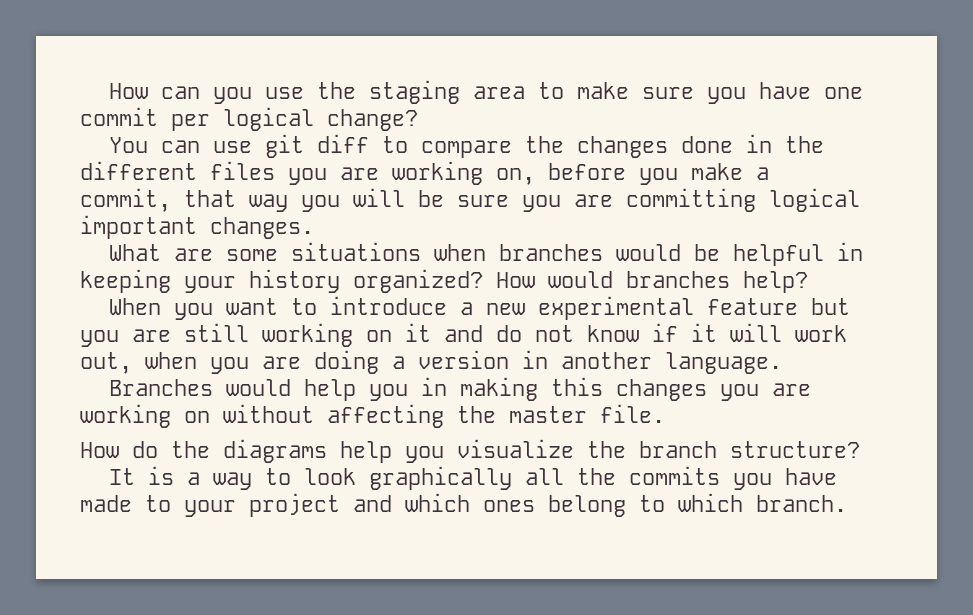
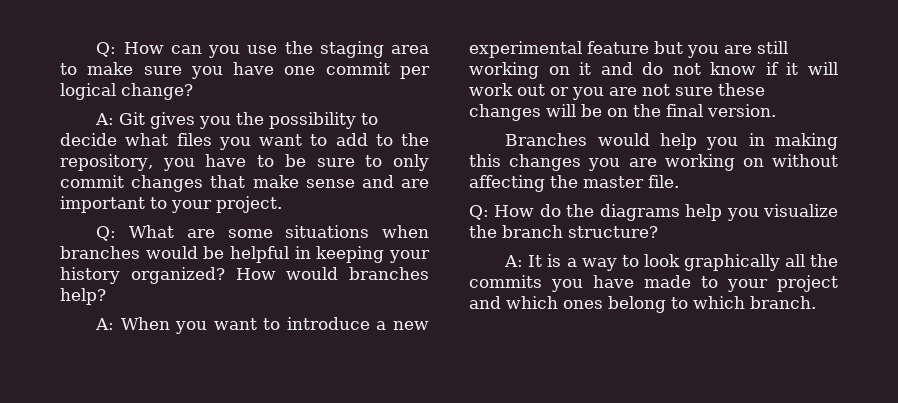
(109, 91) none -> [96,42,117,57] Q:
[109,134,825,158] [80,161,769,185] [80,188,860,212] [80,215,314,239] You can use git diff to compare the changes done in the different files you are working on, before you make a commit, that way you will be sure you are committing logical important changes. // -> [95,112,379,129] [60,133,429,150] [60,154,429,171] [60,175,429,192] [60,196,282,213] [96,226,117,241] A: Git gives you the possibility to decide what files you want to add to the repository, you have to be sure to only commit changes that make sense and are important to your project. // Q:
(808, 282) none -> [95,318,115,330] A:
[80,350,782,374] out, when you are doing a version in another language. -> [517,83,765,100] [469,104,776,121] out or you are not sure these changes will be on the final version.
(665, 413) none -> [469,205,489,220] Q:
(860, 449) none -> [504,255,524,267] A:

